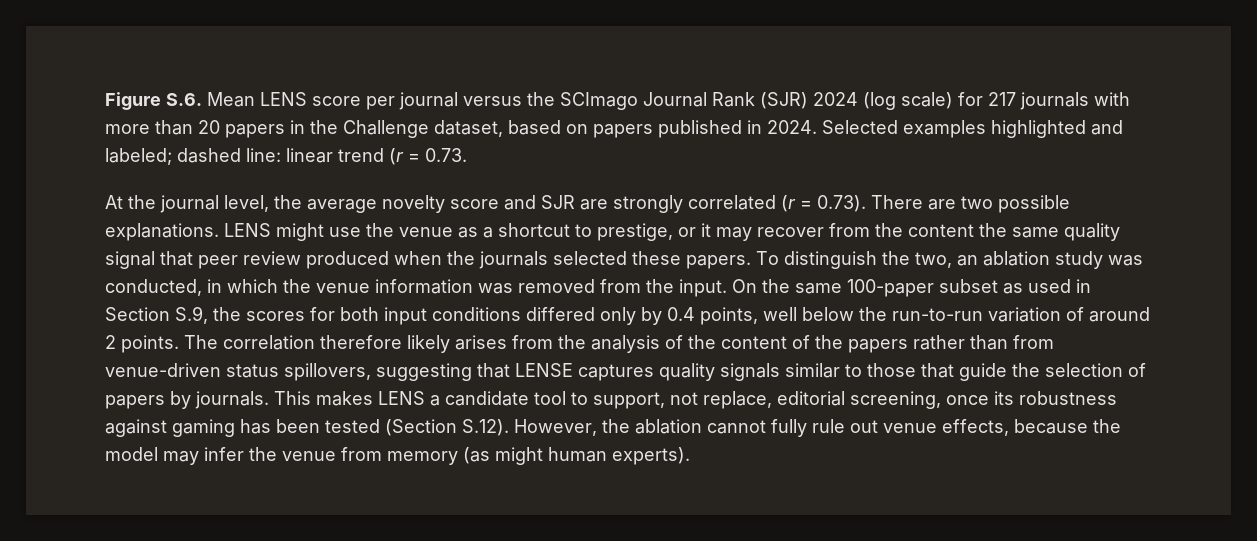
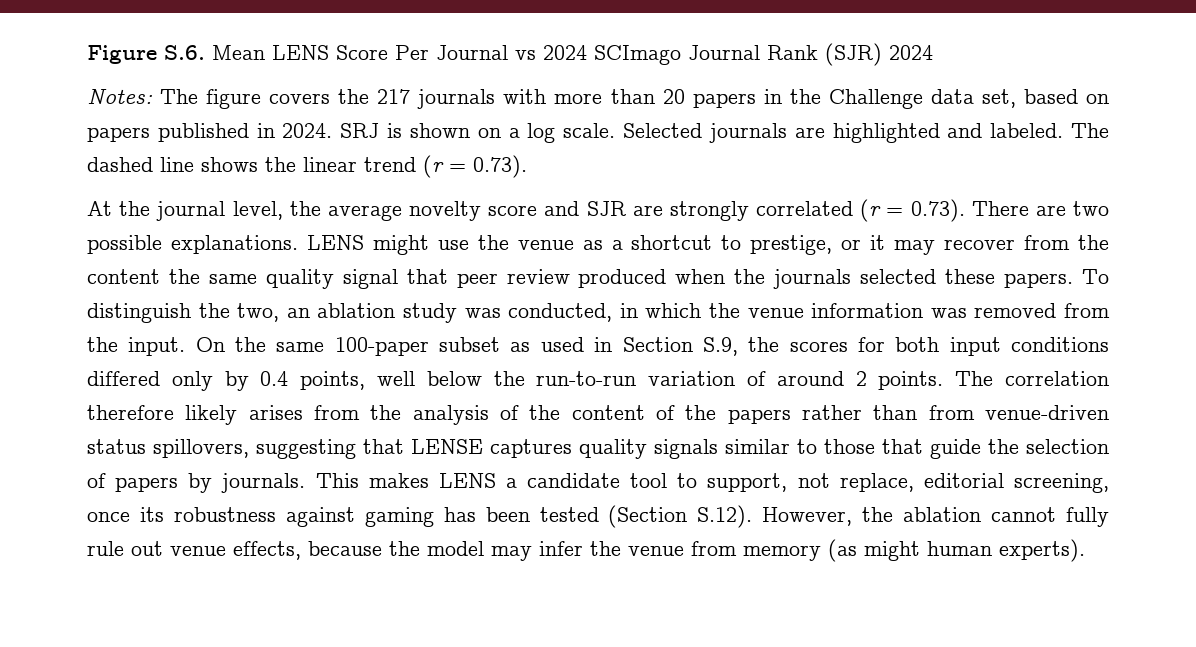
[312,92,555,110] score per journal versus the -> [336,45,587,60] Score Per Journal vs 2024
[863,92,983,110] (log scale) for -> [87,88,370,109] // Notes: The figure covers the
[434,120,503,137] dataset, -> [930,89,1016,108] data set,
[822,120,1123,138] [105,148,281,165] Selected examples highlighted and labeled; dashed line: -> [340,123,1110,143] [87,157,296,172] SRJ is shown on a log scale. Selected journals are highlighted and labeled. The dashed line shows the
[425,148,467,162] 0.73. -> [473,155,527,178] 0.73).

